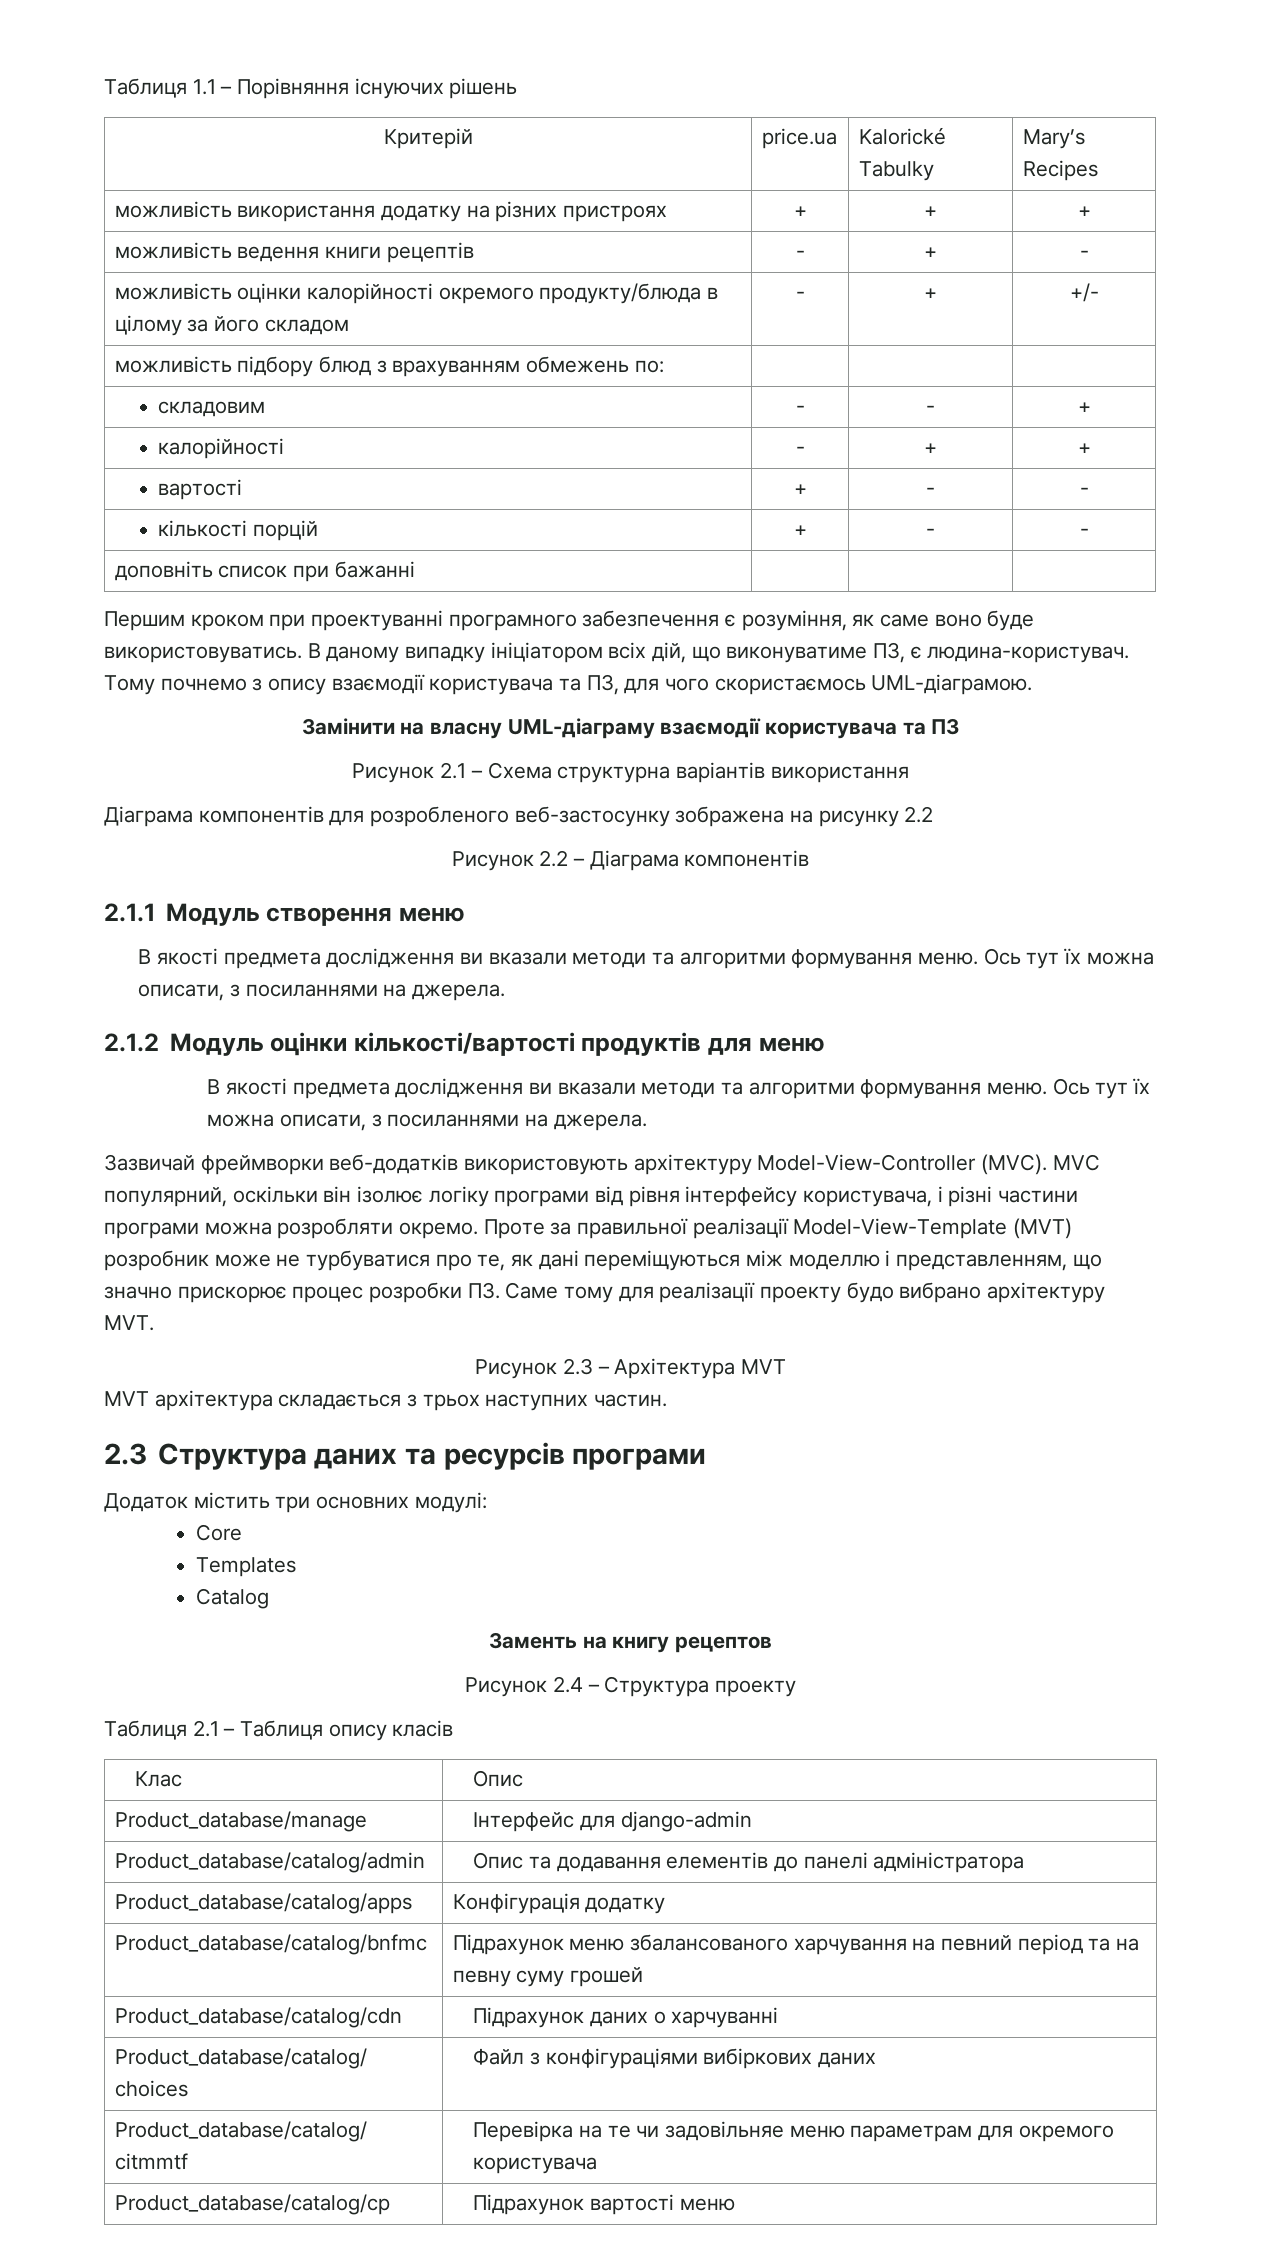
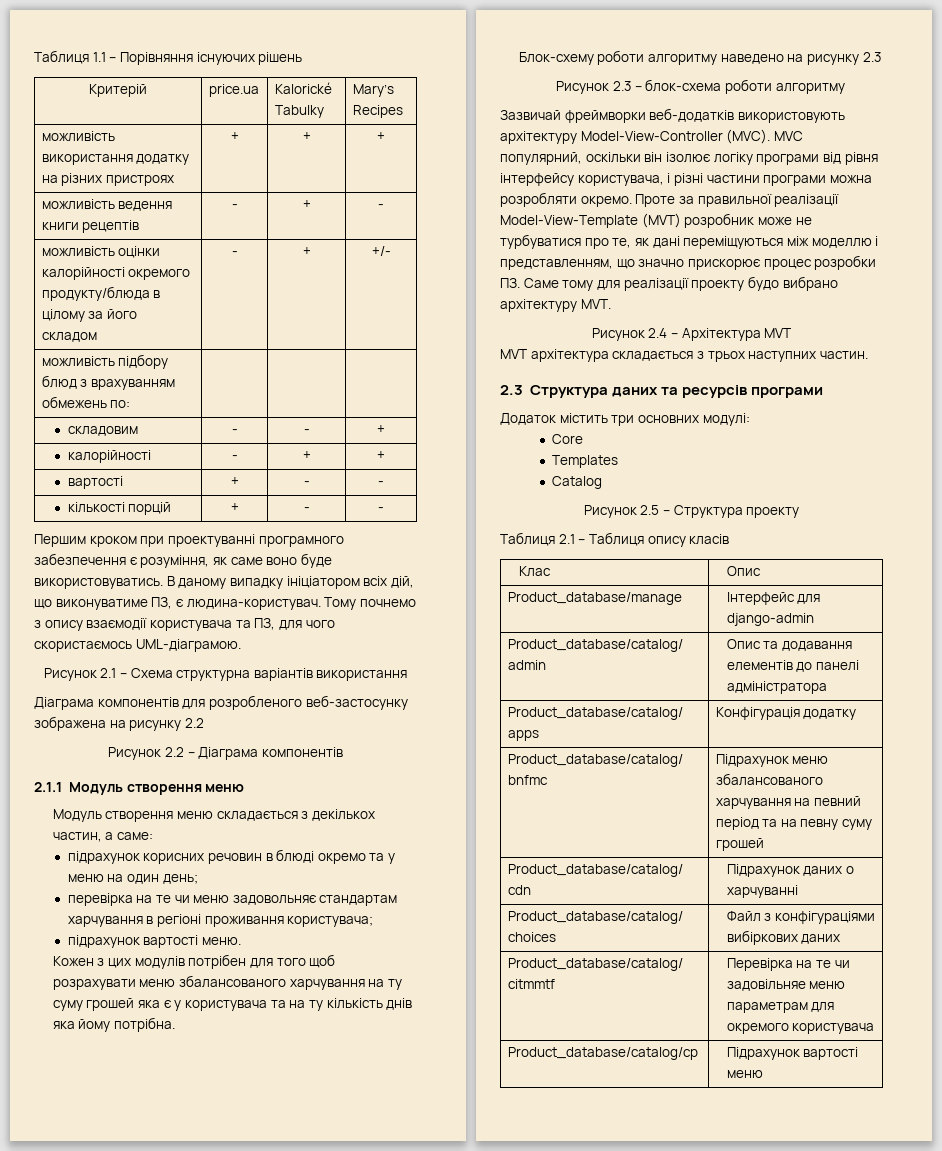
[114,561,415,582] // доповніть список при бажанні | | | -> (384, 509) none
[301,718,960,739] // Замінити на власну UML-діаграму взаємодії користувача та ПЗ -> (241, 645) none
[138,948,1154,969] [138,984,506,1001] [104,1032,825,1056] [207,1078,1150,1099] [207,1114,647,1131] В якості предмета дослідження ви вказали методи та алгоритми формування меню. Ось тут їх можна описати, з посиланнями на джерела. // 2.1.2 Модуль оцінки кількості/вартості продуктів для меню // В якості предмета дослідження ви вказали методи та алгоритми формування меню. Ось тут їх можна описати, з посиланнями на джерела. -> [52,809,375,822] [52,832,154,842] [67,849,396,864] [67,874,198,884] [67,893,398,906] [67,914,374,927] [67,935,241,948] [52,954,336,969] [52,975,402,990] [52,998,413,1011] [52,1017,176,1032] [518,50,881,65] [556,79,845,94] Модуль створення меню складається з декількох частин, а саме: // підрахунок корисних речовин в блюді окремо та у меню на один день; // перевірка на те чи меню задовольняє стандартам харчування в регіоні проживання користувача; // підрахунок вартості меню. // Кожен з цих модулів потрібен для того щоб розрахувати меню збалансованого харчування на ту суму грошей яка є у користувача та на ту кількість днів яка йому потрібна. // Блок-схему роботи алгоритму наведено на рисунку 2.3 // Рисунок 2.3 – блок-схема роботи алгоритму
[562,1358,593,1375] 2.3 -> [648,328,668,338] 2.4
[488,1632,773,1653] [465,1676,583,1697] // Заменть на книгу рецептов // Рисунок 2.4 -> [583,505,660,518] // Рисунок 2.5

